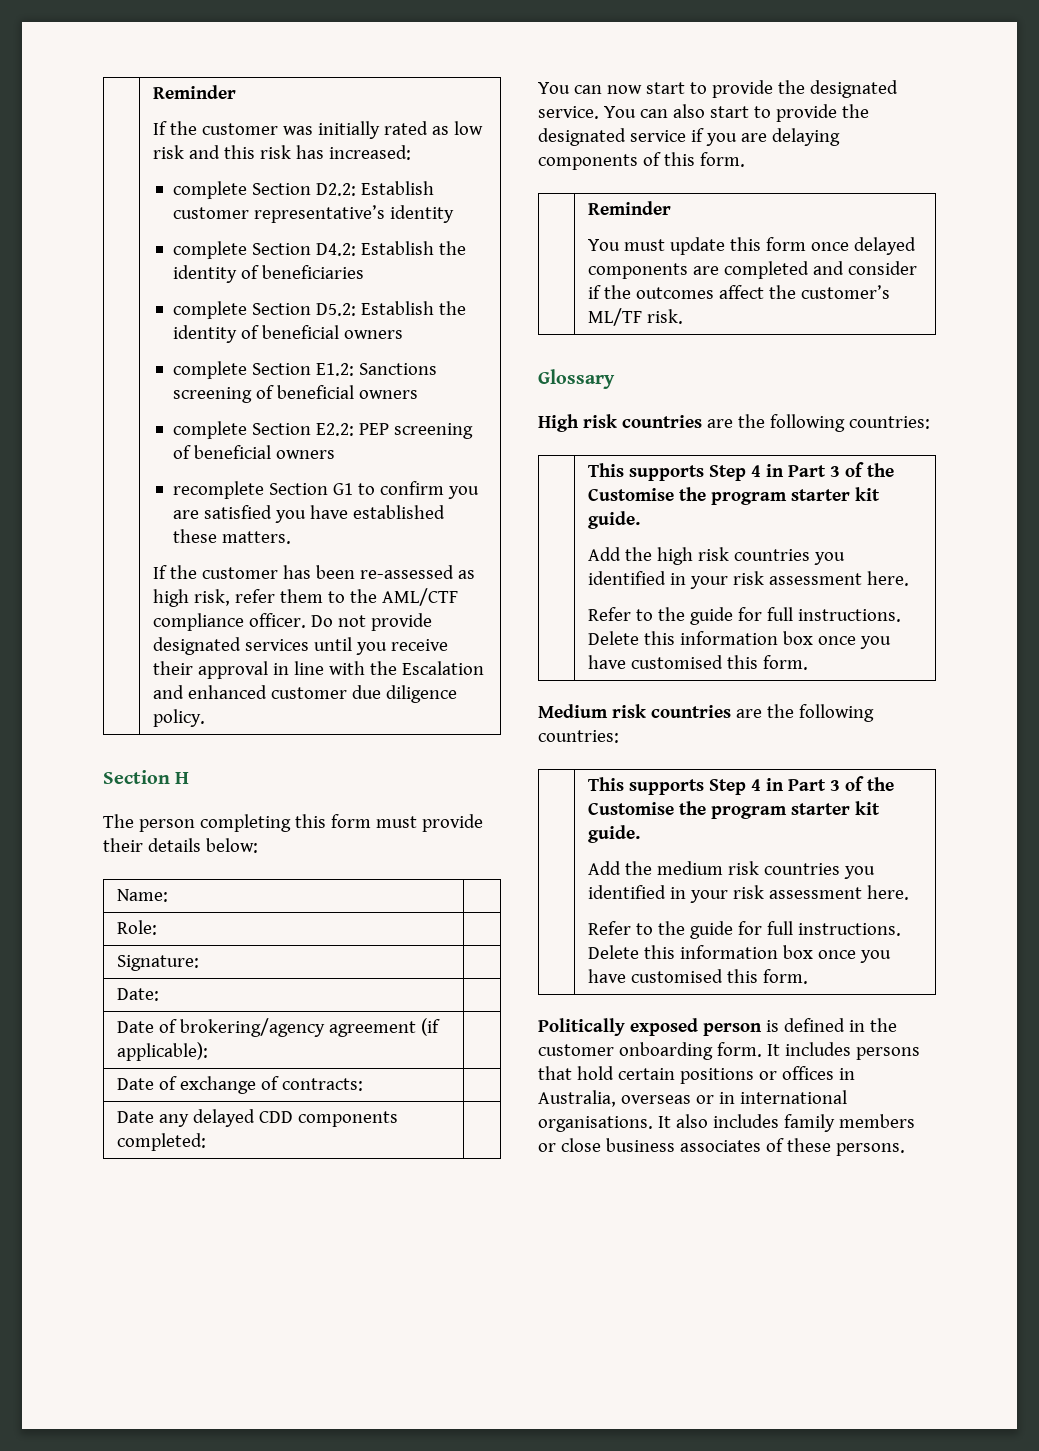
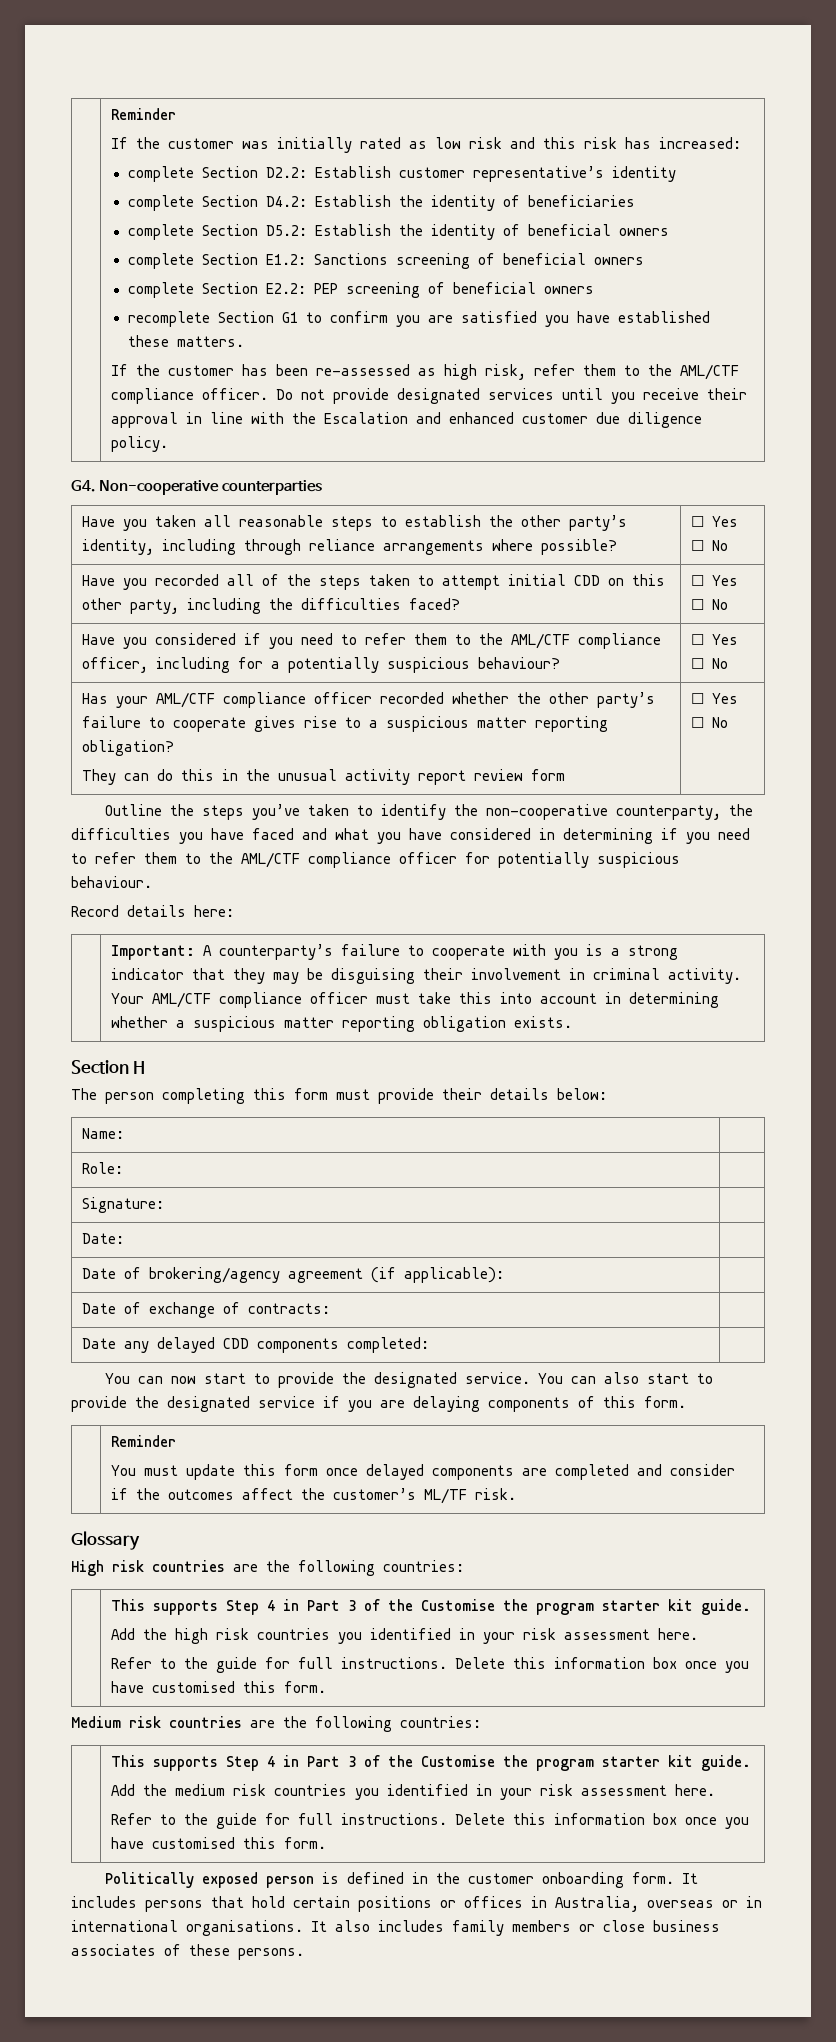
(205, 718) none -> [71,480,322,495] [82,515,628,531] [82,539,618,555] [691,516,739,527] [691,540,729,551] [82,574,666,590] [82,598,461,614] [691,575,739,586] [691,599,729,610] [82,633,662,649] [82,657,561,673] [691,634,739,645] [691,658,729,669] [82,692,656,708] [82,716,609,732] [82,740,175,756] [82,769,566,785] [691,693,739,704] [691,717,729,728] [104,804,753,820] [71,828,750,844] [71,852,680,868] [71,876,152,888] [71,905,234,917] [111,944,679,960] [111,968,742,984] [111,992,720,1008] [111,1016,573,1032] // G4. Non-cooperative counterparties // Have you taken all reasonable steps to establish the other party’s identity, including through reliance arrangements where possible? | ☐ Yes ☐ No // Have you recorded all of the steps taken to attempt initial CDD on this other party, including the difficulties faced? | ☐ Yes ☐ No // Have you considered if you need to refer them to the AML/CTF compliance officer, including for a potentially suspicious behaviour? | ☐ Yes ☐ No // Has your AML/CTF compliance officer recorded whether the other party’s failure to cooperate gives rise to a suspicious matter reporting obligation? // They can do this in the unusual activity report review form | ☐ Yes ☐ No // Outline the steps you’ve taken to identify the non-cooperative counterparty, the difficulties you have faced and what you have considered in determining if you need to refer them to the AML/CTF compliance officer for potentially suspicious behaviour. // Record details here: // | Important: A counterparty’s failure to cooperate with you is a strong indicator that they may be disguising their involvement in criminal activity. Your AML/CTF compliance officer must take this into account in determining whether a suspicious matter reporting obligation exists.

